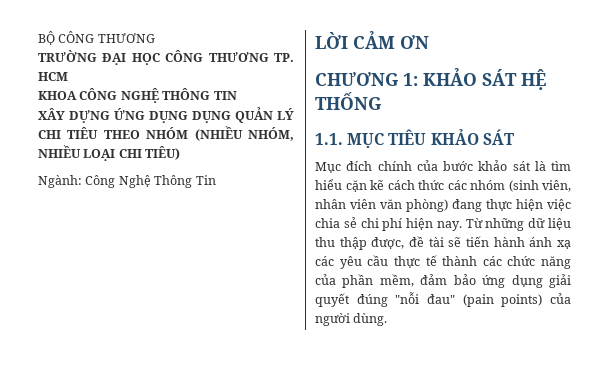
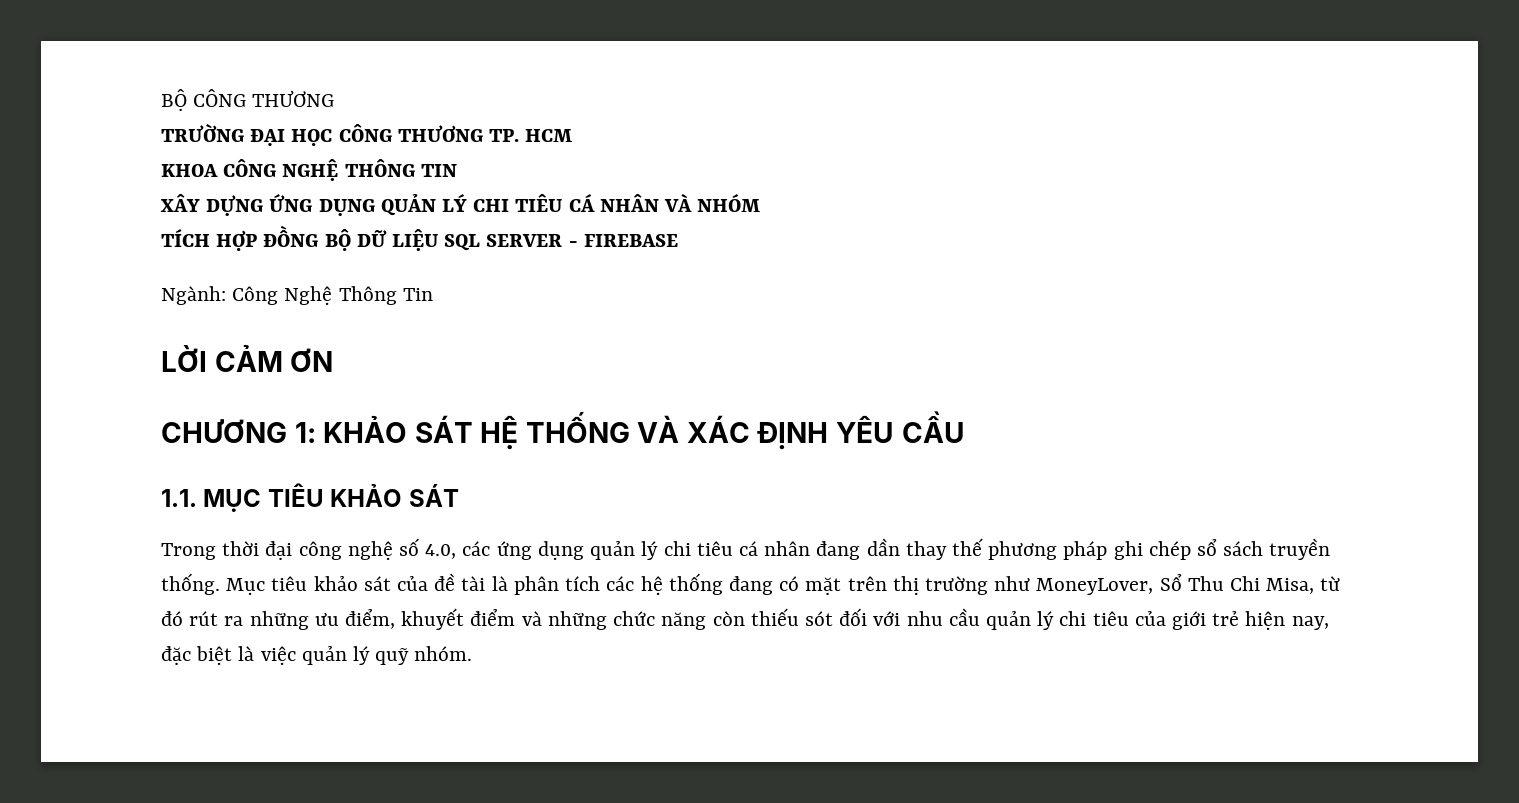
[192,111,231,123] DỤNG -> (375, 207) none
[103,126,294,141] [38,145,181,161] THEO NHÓM (NHIỀU NHÓM, NHIỀU LOẠI CHI TIÊU) -> [568,193,761,212] [161,225,678,251] CÁ NHÂN VÀ NHÓM // TÍCH HỢP ĐỒNG BỘ DỮ LIỆU SQL SERVER - FIREBASE
(381, 101) none -> [637,411,965,450] VÀ XÁC ĐỊNH YÊU CẦU
[315,160,571,173] [315,179,571,192] [315,199,571,212] [315,217,571,231] [315,236,571,250] [315,255,571,269] [315,274,571,288] [315,292,571,307] [315,313,388,326] Mục đích chính của bước khảo sát là tìm hiểu cặn kẽ cách thức các nhóm (sinh viên, nhân viên văn phòng) đang thực hiện việc chia sẻ chi phí hiện nay. Từ những dữ liệu thu thập được, đề tài sẽ tiến hành ánh xạ các yêu cầu thực tế thành các chức năng của phần mềm, đảm bảo ứng dụng giải quyết đúng "nỗi đau" (pain points) của người dùng. -> [161,538,1331,560] [161,573,1341,595] [161,608,1329,630] [161,646,473,665] Trong thời đại công nghệ số 4.0, các ứng dụng quản lý chi tiêu cá nhân đang dần thay thế phương pháp ghi chép sổ sách truyền thống. Mục tiêu khảo sát của đề tài là phân tích các hệ thống đang có mặt trên thị trường như MoneyLover, Sổ Thu Chi Misa, từ đó rút ra những ưu điểm, khuyết điểm và những chức năng còn thiếu sót đối với nhu cầu quản lý chi tiêu của giới trẻ hiện nay, đặc biệt là việc quản lý quỹ nhóm.

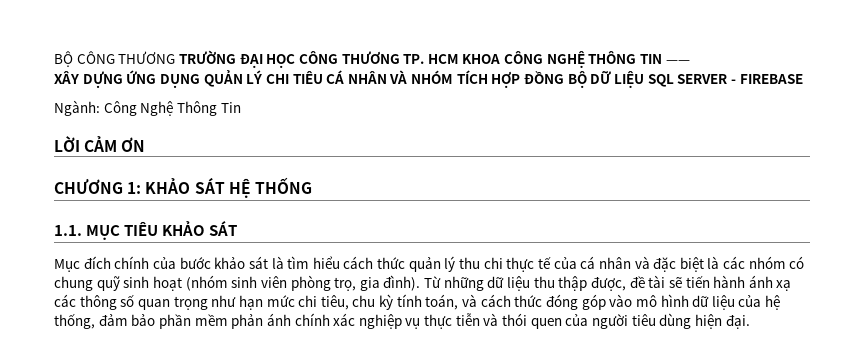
(335, 98) // -> (176, 57) none
(573, 135) // -> (459, 59) none
(457, 170) none -> [665,60,690,64] ——
(761, 203) // -> (454, 77) none
[637,411,965,450] VÀ XÁC ĐỊNH YÊU CẦU -> (312, 185) none
[161,538,1331,560] [161,573,1341,595] [161,608,1329,630] [161,646,473,665] Trong thời đại công nghệ số 4.0, các ứng dụng quản lý chi tiêu cá nhân đang dần thay thế phương pháp ghi chép sổ sách truyền thống. Mục tiêu khảo sát của đề tài là phân tích các hệ thống đang có mặt trên thị trường như MoneyLover, Sổ Thu Chi Misa, từ đó rút ra những ưu điểm, khuyết điểm và những chức năng còn thiếu sót đối với nhu cầu quản lý chi tiêu của giới trẻ hiện nay, đặc biệt là việc quản lý quỹ nhóm. -> [54,256,805,272] [54,275,792,291] [54,294,781,310] [54,313,750,329] Mục đích chính của bước khảo sát là tìm hiểu cách thức quản lý thu chi thực tế của cá nhân và đặc biệt là các nhóm có chung quỹ sinh hoạt (nhóm sinh viên phòng trọ, gia đình). Từ những dữ liệu thu thập được, đề tài sẽ tiến hành ánh xạ các thông số quan trọng như hạn mức chi tiêu, chu kỳ tính toán, và cách thức đóng góp vào mô hình dữ liệu của hệ thống, đảm bảo phần mềm phản ánh chính xác nghiệp vụ thực tiễn và thói quen của người tiêu dùng hiện đại.

